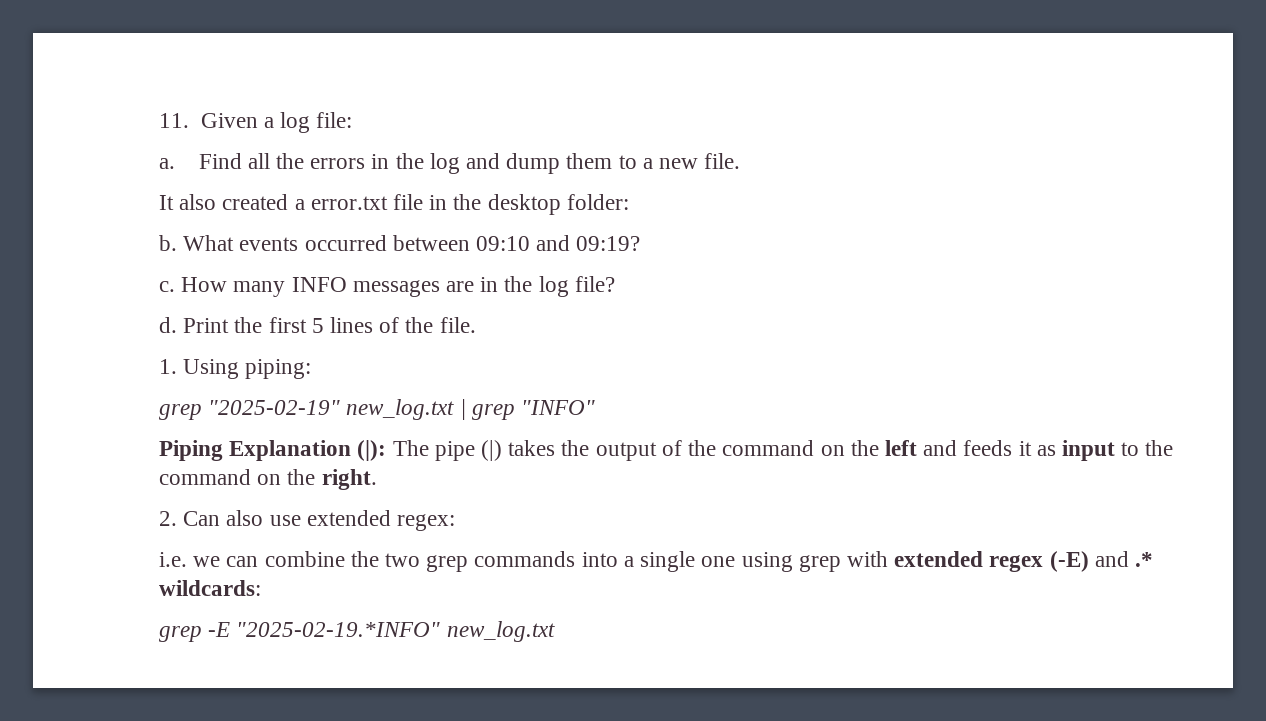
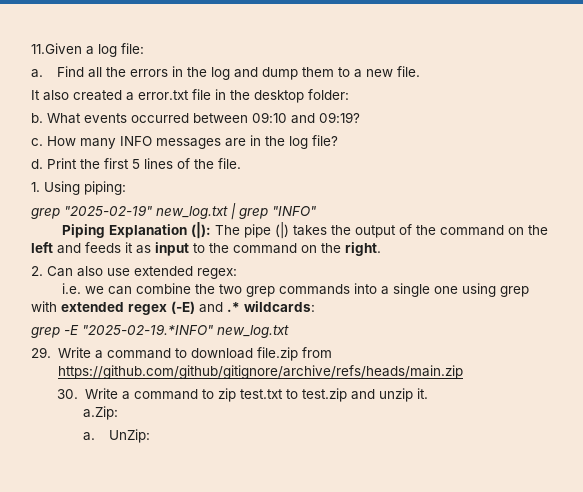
[159,113,258,128] 11. Given -> [31,43,82,54] 11.Given
(555, 631) none -> [31,347,332,361] [57,365,463,379] [56,388,428,402] [82,406,118,420] [82,429,150,443] // 29. Write a command to download file.zip from https://github.com/github/gitignore/archive/refs/heads/main.zip // 30. Write a command to zip test.txt to test.zip and unzip it. // a.Zip: // a. UnZip:

